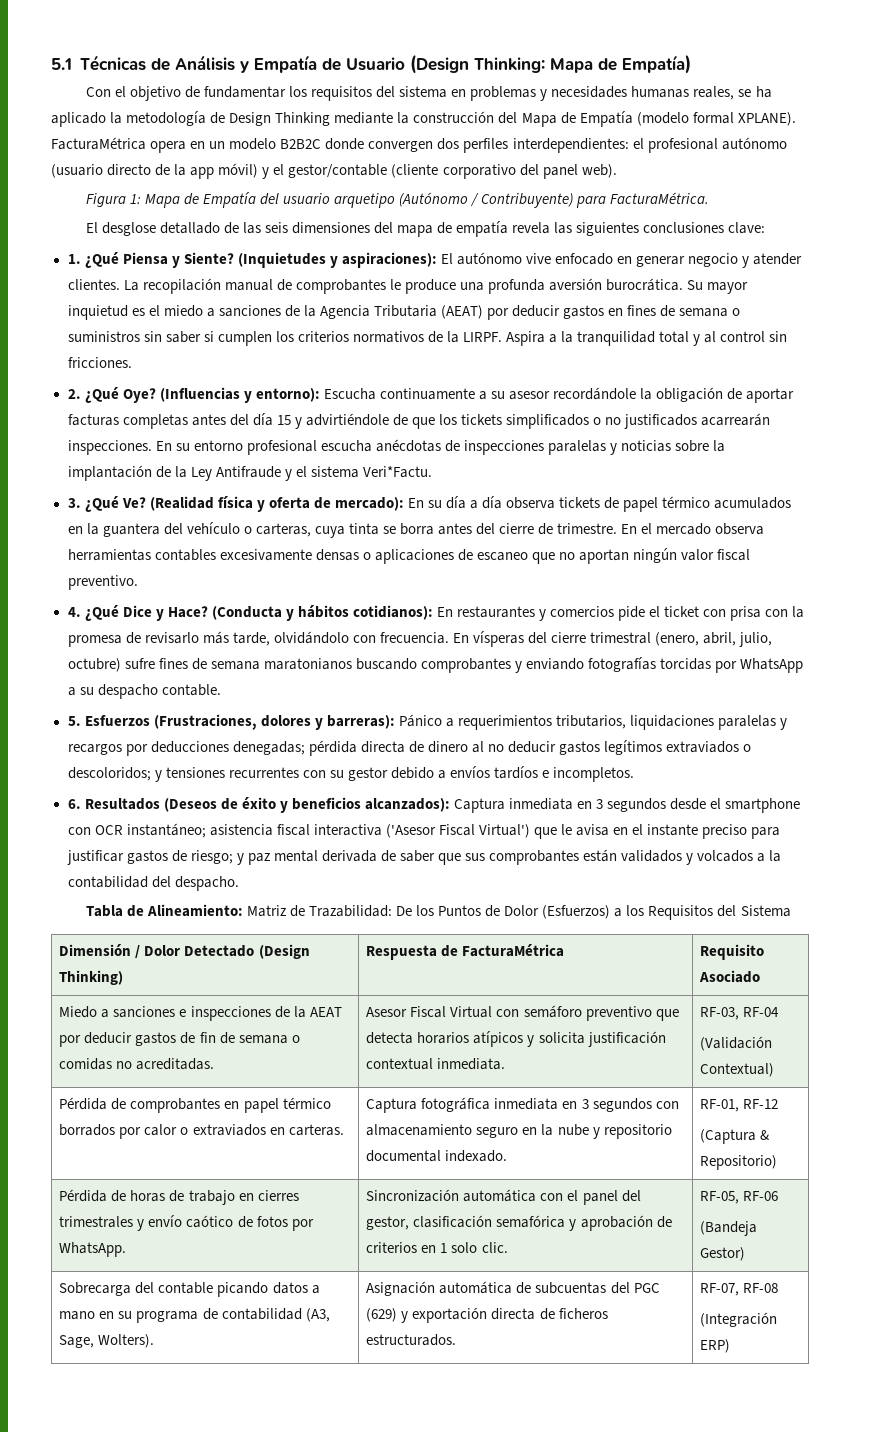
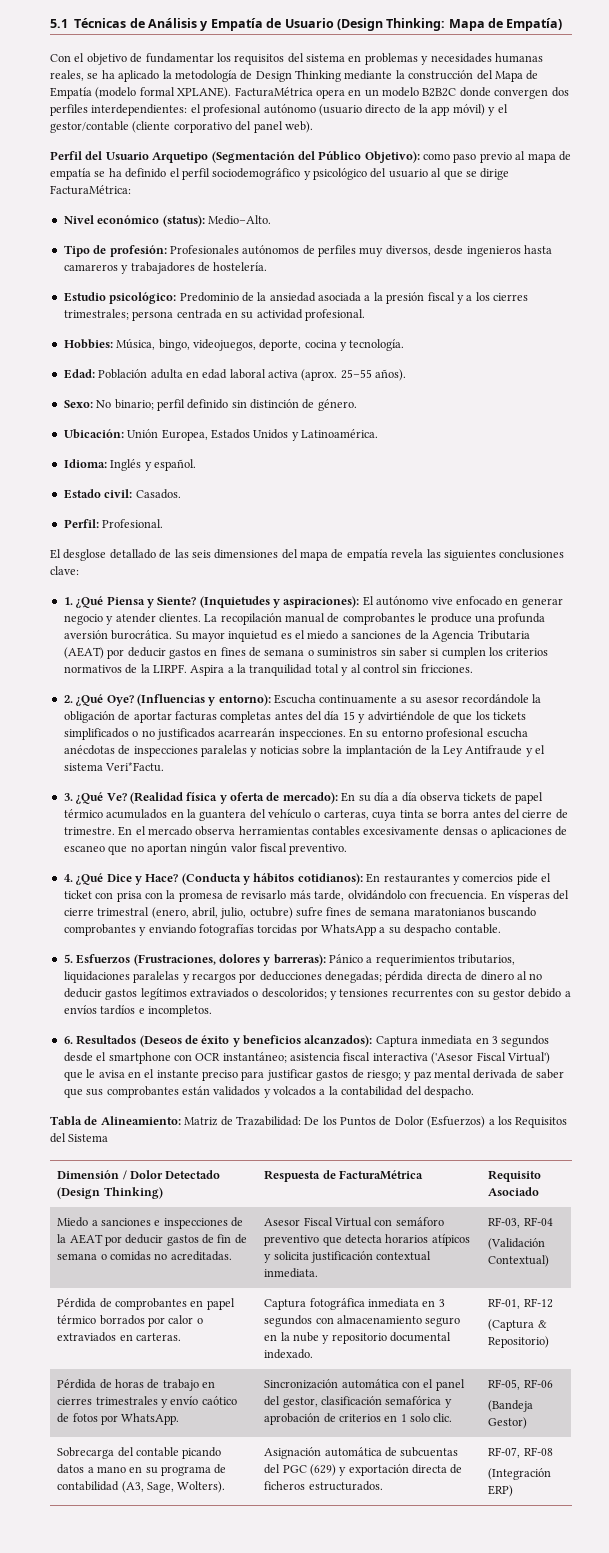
[85,192,710,208] Figura 1: Mapa de Empatía del usuario arquetipo (Autónomo / Contribuyente) para FacturaMétrica. -> [50,151,571,163] [50,168,510,180] [50,185,131,195] [63,215,271,227] [63,245,552,257] [63,262,268,274] [63,292,528,304] [63,309,365,321] [63,338,405,351] [63,369,407,381] [63,399,357,411] [63,429,378,441] [63,459,196,471] [63,489,181,499] [63,519,164,528] Perfil del Usuario Arquetipo (Segmentación del Público Objetivo): como paso previo al mapa de empatía se ha definido el perfil sociodemográfico y psicológico del usuario al que se dirige FacturaMétrica: // Nivel económico (status): Medio–Alto. // Tipo de profesión: Profesionales autónomos de perfiles muy diversos, desde ingenieros hasta camareros y trabajadores de hostelería. // Estudio psicológico: Predominio de la ansiedad asociada a la presión fiscal y a los cierres trimestrales; persona centrada en su actividad profesional. // Hobbies: Música, bingo, videojuegos, deporte, cocina y tecnología. // Edad: Población adulta en edad laboral activa (aprox. 25–55 años). // Sexo: No binario; perfil definido sin distinción de género. // Ubicación: Unión Europea, Estados Unidos y Latinoamérica. // Idioma: Inglés y español. // Estado civil: Casados. // Perfil: Profesional.

